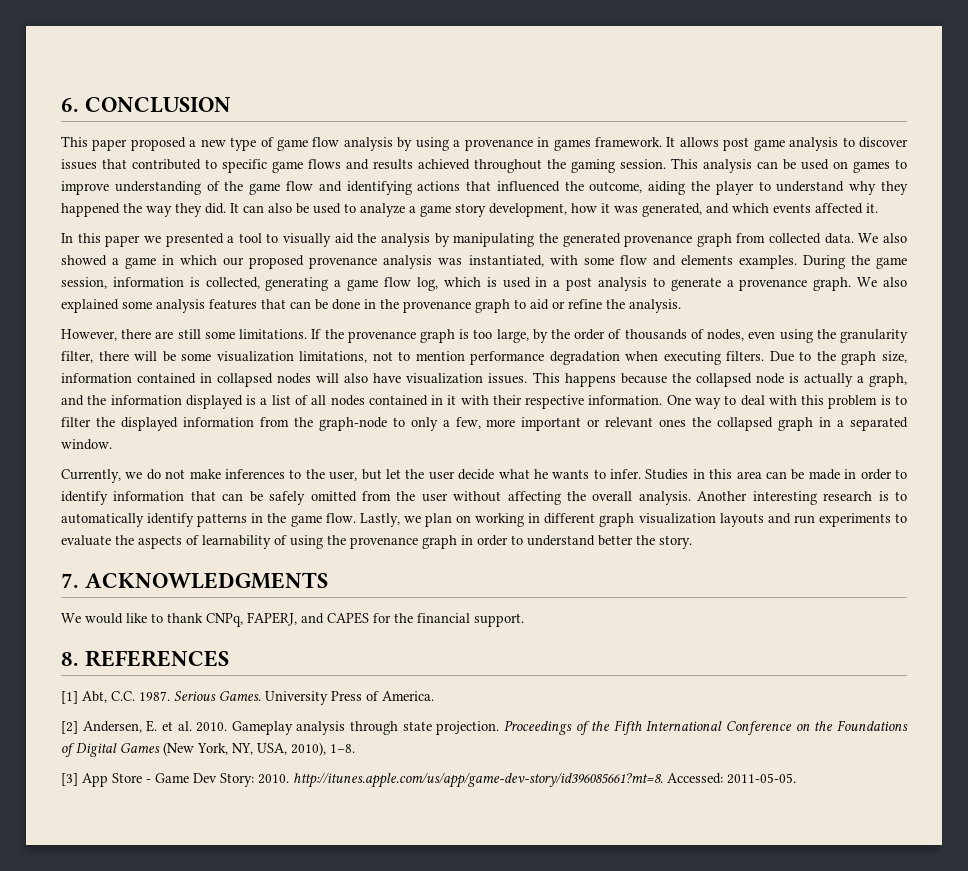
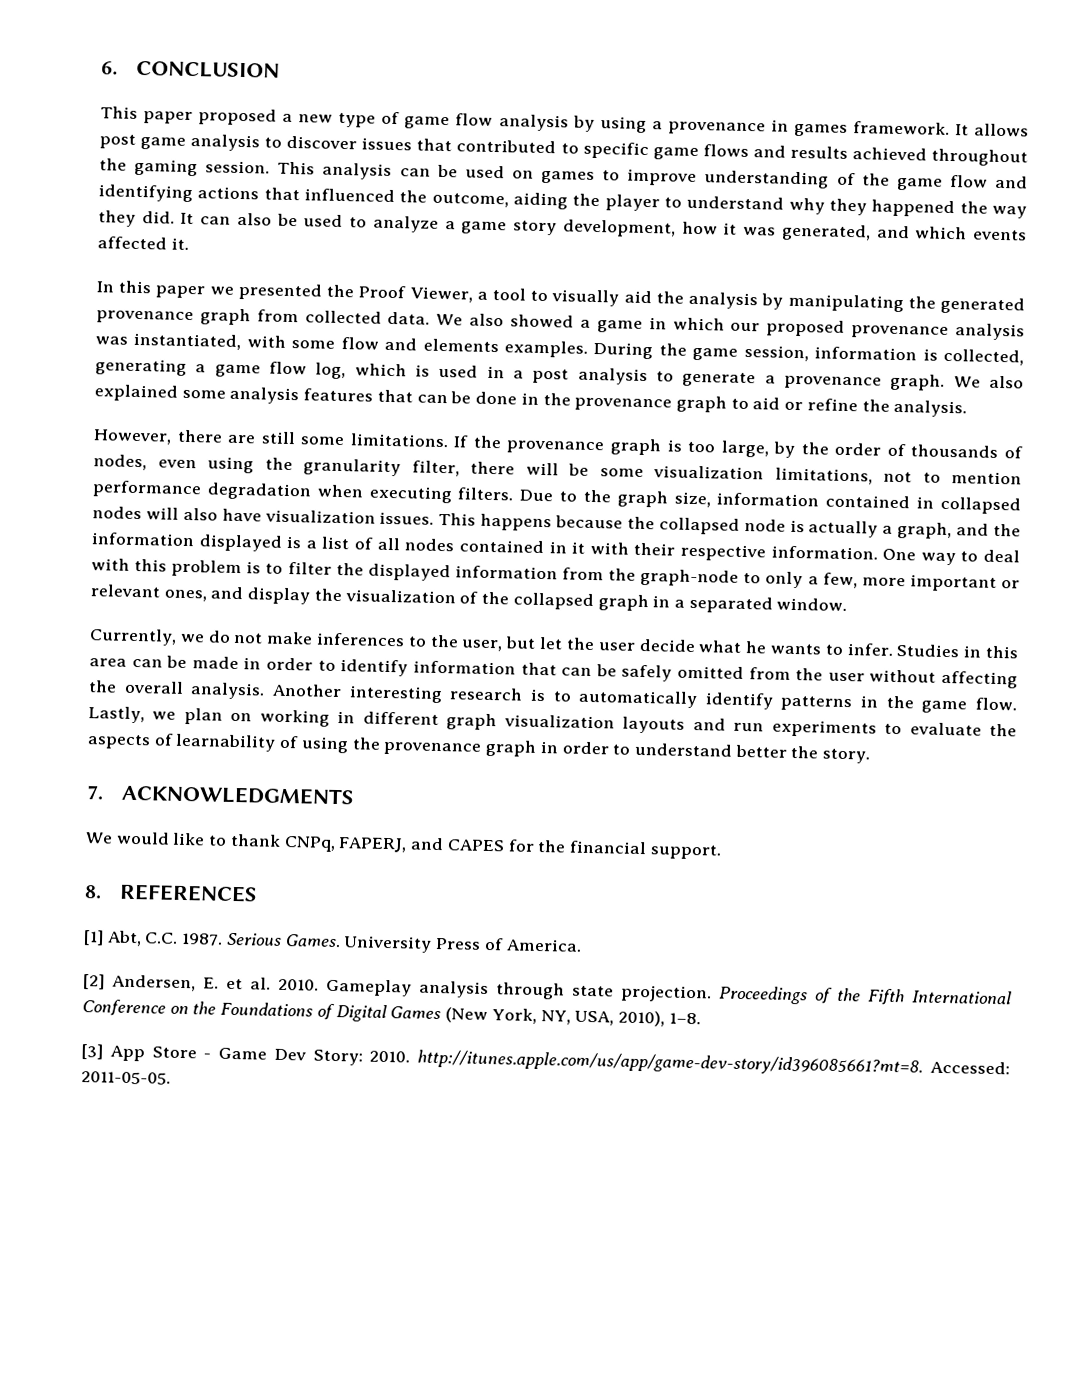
(224, 240) none -> [326,284,473,303] the Proof Viewer,
[659,419,687,427] ones -> [163,586,479,605] ones, and display the visualization of

